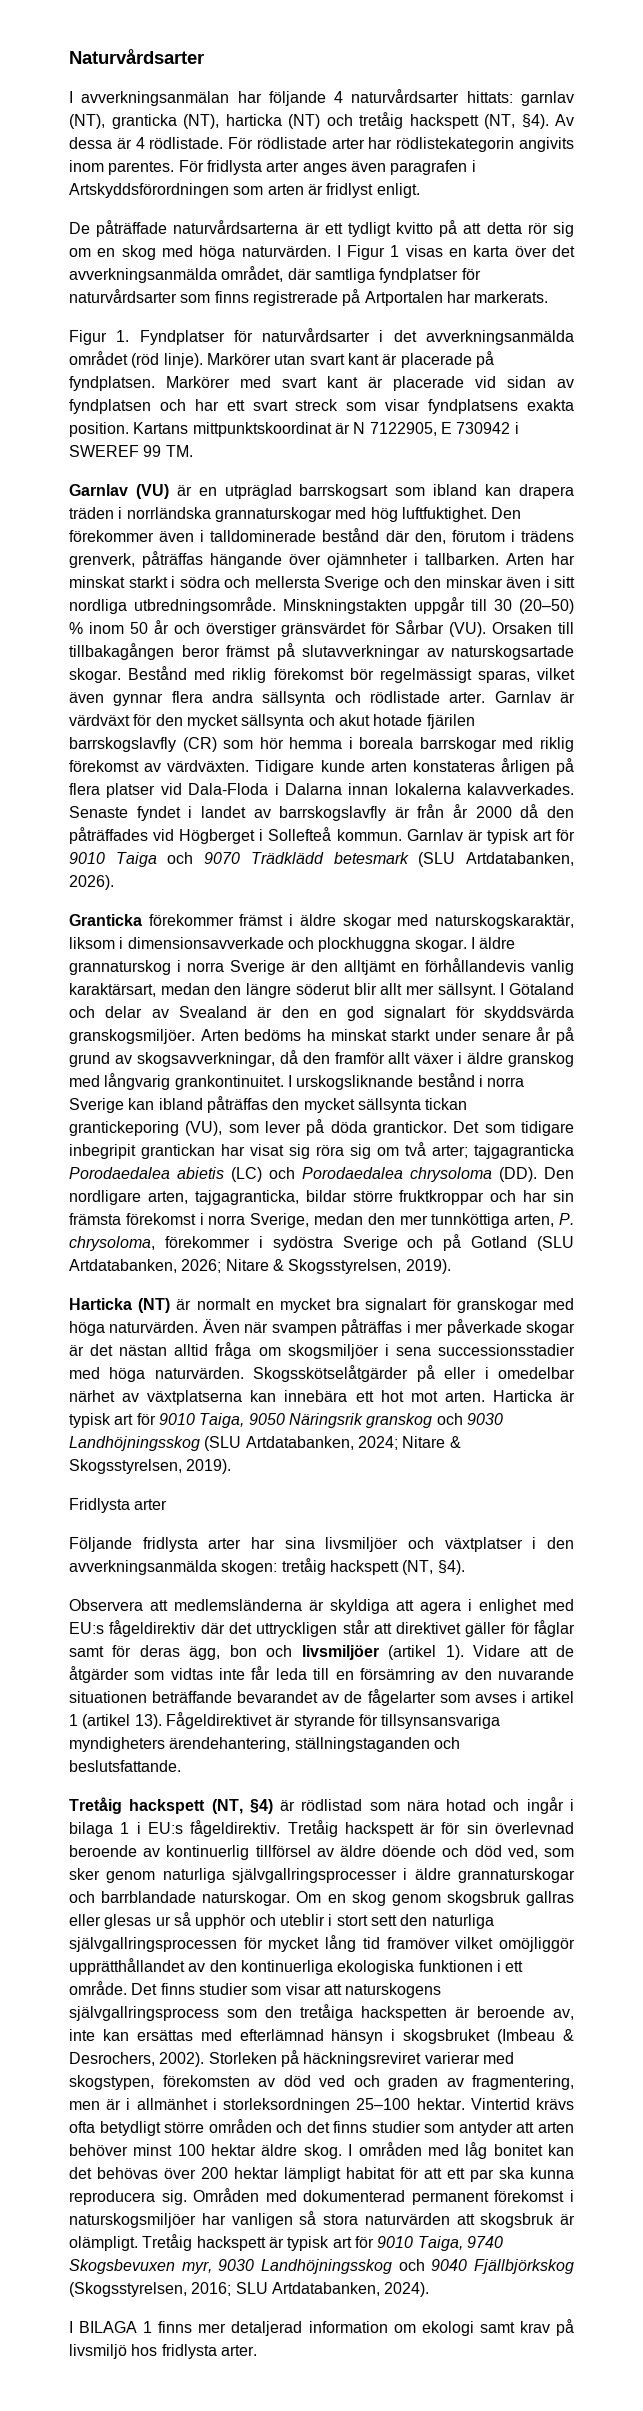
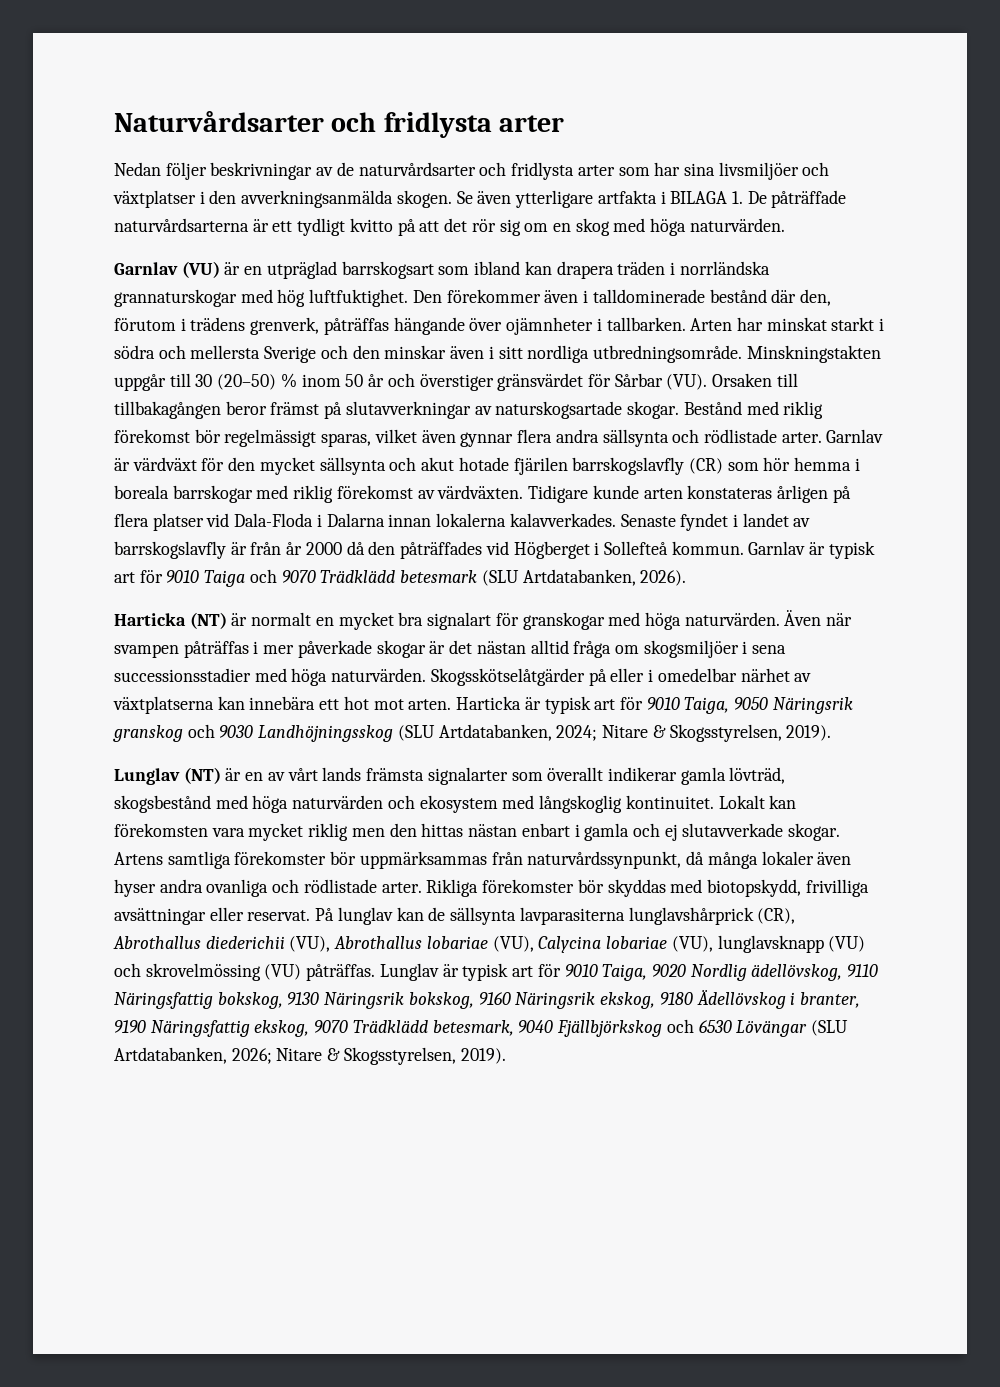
[69,89,574,106] [69,112,574,129] [69,137,574,152] [69,160,476,175] [69,183,420,198] // I avverkningsanmälan har följande 4 naturvårdsarter hittats: garnlav (NT), granticka (NT), harticka (NT) och tretåig hackspett (NT, §4). Av dessa är 4 rödlistade. För rödlistade arter har rödlistekategorin angivits inom parentes. För fridlysta arter anges även paragrafen i Artskyddsförordningen som arten är fridlyst enligt. // -> [331,112,565,138] [114,162,830,180] [113,190,743,208] och fridlysta arter // Nedan följer beskrivningar av de naturvårdsarter och fridlysta arter som har sina livsmiljöer och växtplatser i den avverkningsanmälda skogen. Se även ytterligare artfakta i BILAGA 1.
[486,222,522,234] detta -> [444,218,468,232] det
[336,245,576,260] [69,266,481,283] [69,289,549,306] [69,328,574,345] [69,351,494,368] [69,376,574,391] [69,399,575,414] [69,422,519,437] [69,445,193,457] I Figur 1 visas en karta över det avverkningsanmälda området, där samtliga fyndplatser för naturvårdsarter som finns registrerade på Artportalen har markerats. // Figur 1. Fyndplatser för naturvårdsarter i det avverkningsanmälda området (röd linje). Markörer utan svart kant är placerade på fyndplatsen. Markörer med svart kant är placerade vid sidan av fyndplatsen och har ett svart streck som visar fyndplatsens exakta position. Kartans mittpunktskoordinat är N 7122905, E 730942 i SWEREF 99 TM. -> (785, 225) none
[69,914,574,929] [69,937,516,952] [69,958,574,975] [69,983,574,998] [69,1006,574,1021] [69,1027,574,1044] [69,1050,574,1067] [69,1073,525,1090] [69,1096,468,1113] [69,1119,574,1136] [69,1142,574,1159] [69,1167,574,1182] [69,1190,574,1205] [69,1213,575,1228] [69,1234,574,1251] [69,1259,451,1274] // Granticka förekommer främst i äldre skogar med naturskogskaraktär, liksom i dimensionsavverkade och plockhuggna skogar. I äldre grannaturskog i norra Sverige är den alltjämt en förhållandevis vanlig karaktärsart, medan den längre söderut blir allt mer sällsynt. I Götaland och delar av Svealand är den en god signalart för skyddsvärda granskogsmiljöer. Arten bedöms ha minskat starkt under senare år på grund av skogsavverkningar, då den framför allt växer i äldre granskog med långvarig grankontinuitet. I urskogsliknande bestånd i norra Sverige kan ibland påträffas den mycket sällsynta tickan grantickeporing (VU), som lever på döda grantickor. Det som tidigare inbegripit grantickan har visat sig röra sig om två arter; tajgagranticka Porodaedalea abietis (LC) och Porodaedalea chrysoloma (DD). Den nordligare arten, tajgagranticka, bildar större fruktkroppar och har sin främsta förekomst i norra Sverige, medan den mer tunnköttiga arten, P. chrysoloma, förekommer i sydöstra Sverige och på Gotland (SLU Artdatabanken, 2026; Nitare & Skogsstyrelsen, 2019). -> (687, 578) none
[69,1498,168,1513] [69,1537,574,1552] [69,1558,465,1575] [69,1599,574,1614] [69,1620,576,1637] [69,1645,574,1660] [69,1666,575,1683] [69,1689,574,1706] [69,1712,501,1729] [69,1737,460,1752] [69,1760,181,1772] [69,1797,574,1814] [69,1820,574,1837] [69,1845,574,1860] [69,1868,575,1883] [69,1891,574,1906] [69,1912,494,1929] [69,1935,575,1952] [69,1958,524,1975] [69,1981,442,1998] [69,2004,574,2021] [69,2029,575,2044] [69,2050,514,2067] [69,2075,574,2090] [69,2098,574,2113] [69,2119,575,2136] [69,2142,575,2159] [69,2167,574,2182] [69,2188,574,2205] [69,2211,575,2228] [69,2234,503,2251] [69,2259,575,2274] [69,2282,430,2297] [69,2319,574,2336] [69,2344,257,2359] Fridlysta arter // Följande fridlysta arter har sina livsmiljöer och växtplatser i den avverkningsanmälda skogen: tretåig hackspett (NT, §4). // Observera att medlemsländerna är skyldiga att agera i enlighet med EU:s fågeldirektiv där det uttryckligen står att direktivet gäller för fåglar samt för deras ägg, bon och livsmiljöer (artikel 1). Vidare att de åtgärder som vidtas inte får leda till en försämring av den nuvarande situationen beträffande bevarandet av de fågelarter som avses i artikel 1 (artikel 13). Fågeldirektivet är styrande för tillsynsansvariga myndigheters ärendehantering, ställningstaganden och beslutsfattande. // Tretåig hackspett (NT, §4) är rödlistad som nära hotad och ingår i bilaga 1 i EU:s fågeldirektiv. Tretåig hackspett är för sin överlevnad beroende av kontinuerlig tillförsel av äldre döende och död ved, som sker genom naturliga självgallringsprocesser i äldre grannaturskogar och barrblandade naturskogar. Om en skog genom skogsbruk gallras eller glesas ur så upphör och uteblir i stort sett den naturliga självgallringsprocessen för mycket lång tid framöver vilket omöjliggör upprätthållandet av den kontinuerliga ekologiska funktionen i ett område. Det finns studier som visar att naturskogens självgallringsprocess som den tretåiga hackspetten är beroende av, inte kan ersättas med efterlämnad hänsyn i skogsbruket (Imbeau & Desrochers, 2002). Storleken på häckningsreviret varierar med skogstypen, förekomsten av död ved och graden av fragmentering, men är i allmänhet i storleksordningen 25–100 hektar. Vintertid krävs ofta betydligt större områden och det finns studier som antyder att arten behöver minst 100 hektar äldre skog. I områden med låg bonitet kan det behövas över 200 hektar lämpligt habitat för att ett par ska kunna reproducera sig. Områden med dokumenterad permanent förekomst i naturskogsmiljöer har vanligen så stora naturvärden att skogsbruk är olämpligt. Tretåig hackspett är typisk art för 9010 Taiga, 9740 Skogsbevuxen myr, 9030 Landhöjningsskog och 9040 Fjällbjörkskog (Skogsstyrelsen, 2016; SLU Artdatabanken, 2024). // I BILAGA 1 finns mer detaljerad information om ekologi samt krav på livsmiljö hos fridlysta arter. -> [114,767,786,785] [114,795,797,813] [114,823,841,841] [114,851,852,869] [114,879,869,897] [114,907,796,925] [113,935,866,953] [114,963,879,981] [114,990,860,1009] [114,1019,848,1037] [114,1047,506,1065] Lunglav (NT) är en av vårt lands främsta signalarter som överallt indikerar gamla lövträd, skogsbestånd med höga naturvärden och ekosystem med långskoglig kontinuitet. Lokalt kan förekomsten vara mycket riklig men den hittas nästan enbart i gamla och ej slutavverkade skogar. Artens samtliga förekomster bör uppmärksammas från naturvårdssynpunkt, då många lokaler även hyser andra ovanliga och rödlistade arter. Rikliga förekomster bör skyddas med biotopskydd, frivilliga avsättningar eller reservat. På lunglav kan de sällsynta lavparasiterna lunglavshårprick (CR), Abrothallus diederichii (VU), Abrothallus lobariae (VU), Calycina lobariae (VU), lunglavsknapp (VU) och skrovelmössing (VU) påträffas. Lunglav är typisk art för 9010 Taiga, 9020 Nordlig ädellövskog, 9110 Näringsfattig bokskog, 9130 Näringsrik bokskog, 9160 Näringsrik ekskog, 9180 Ädellövskog i branter, 9190 Näringsfattig ekskog, 9070 Trädklädd betesmark, 9040 Fjällbjörkskog och 6530 Lövängar (SLU Artdatabanken, 2026; Nitare & Skogsstyrelsen, 2019).

